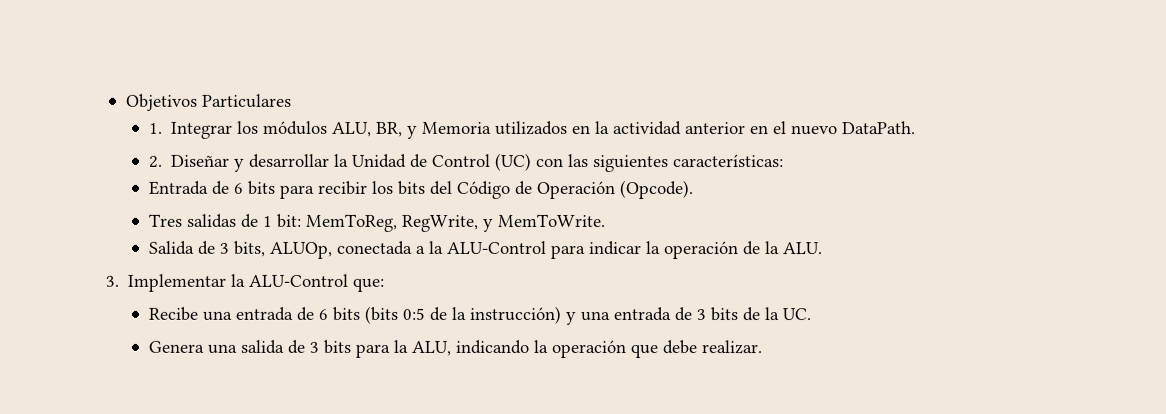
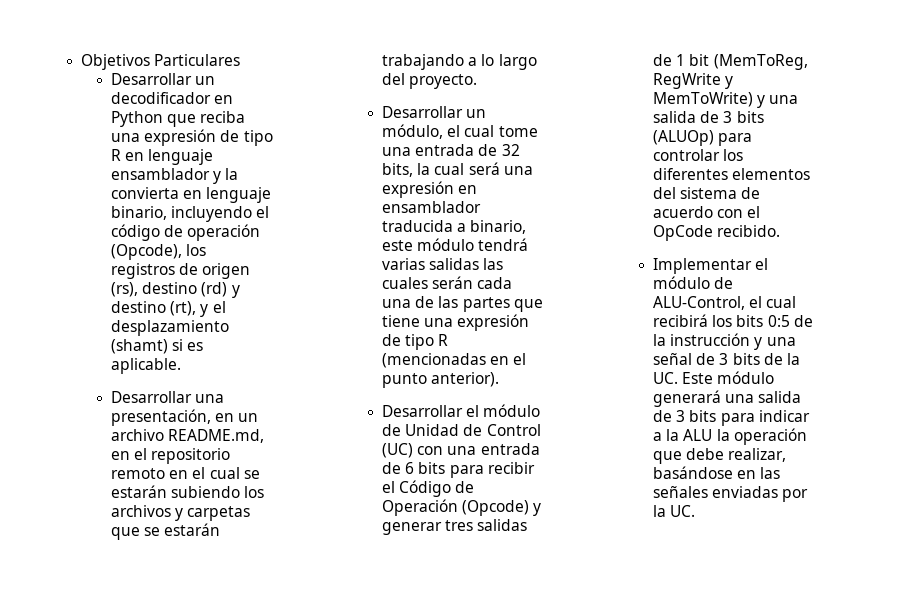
[148,120,917,139] [148,153,350,172] 1. Integrar los módulos ALU, BR, y Memoria utilizados en la actividad anterior en el nuevo DataPath. // 2. Diseñar y desarrollar la -> [111,73,216,85] [111,92,234,104] [111,111,246,127] [111,129,273,146] [111,149,214,165] [111,168,239,184] [111,187,272,203] [111,206,270,222] [111,224,261,241] [111,244,207,260] [111,263,251,279] [111,282,240,298] [111,301,226,317] [111,320,230,336] [111,339,204,354] [111,358,182,374] [111,391,225,403] [111,409,259,426] [111,429,265,443] [111,448,231,464] [111,467,260,479] [111,485,265,498] [111,505,251,521] [111,523,221,540] [382,54,537,70] [382,73,478,89] [382,106,487,118] [382,124,538,139] [382,144,520,156] [382,162,533,177] [382,181,478,198] [382,201,482,213] [382,220,527,234] [382,238,529,251] [382,258,504,270] [382,276,513,289] [382,296,543,312] [382,314,530,331] [382,334,449,350] [382,353,527,368] [382,372,500,388] [382,404,541,417] [382,424,402,436] Desarrollar un decodificador en Python que reciba una expresión de tipo R en lenguaje ensamblador y la convierta en lenguaje binario, incluyendo el código de operación (Opcode), los registros de origen (rs), destino (rd) y destino (rt), y el desplazamiento (shamt) si es aplicable. // Desarrollar una presentación, en un archivo README.md, en el repositorio remoto en el cual se estarán subiendo los archivos y carpetas que se estarán trabajando a lo largo del proyecto. // Desarrollar un módulo, el cual tome una entrada de 32 bits, la cual será una expresión en ensamblador traducida a binario, este módulo tendrá varias salidas las cuales serán cada una de las partes que tiene una expresión de tipo R (mencionadas en el punto anterior). // Desarrollar el módulo de
[568,153,785,173] [148,180,209,195] las siguientes características: // Entrada -> [447,443,540,455] una entrada
[371,180,694,200] [147,213,605,232] [147,240,822,260] [104,273,385,292] [147,305,398,324] los bits del Código de Operación (Opcode). // Tres salidas de 1 bit: MemToReg, RegWrite, y MemToWrite. // Salida de 3 bits, ALUOp, conectada a la ALU-Control para indicar la operación de la ALU. // 3. Implementar la ALU-Control que: // Recibe una entrada de 6 bits (bits -> [382,480,475,497] [382,499,542,516] [382,519,528,535] [653,54,808,70] [653,73,734,89] [653,92,799,108] [653,111,764,123] [653,130,753,146] [653,149,744,161] [653,168,811,180] [653,187,761,199] [653,206,761,218] [653,225,781,241] [653,258,769,274] [653,276,734,289] [653,296,797,310] [653,314,764,327] el Código de Operación (Opcode) y generar tres salidas de 1 bit (MemToReg, RegWrite y MemToWrite) y una salida de 3 bits (ALUOp) para controlar los diferentes elementos del sistema de acuerdo con el OpCode recibido. // Implementar el módulo de ALU-Control, el cual recibirá los bits
[468,305,671,325] instrucción) y una entrada -> [670,333,796,350] [653,353,693,365] instrucción y una señal
[147,340,204,353] // Genera -> [682,371,775,384] [653,390,722,407] Este módulo generará
[392,339,762,359] la ALU, indicando la operación que debe realizar. -> [758,410,810,422] [653,428,807,445] [653,448,787,464] [653,466,781,479] [653,486,809,502] [653,505,696,517] indicar a la ALU la operación que debe realizar, basándose en las señales enviadas por la UC.

